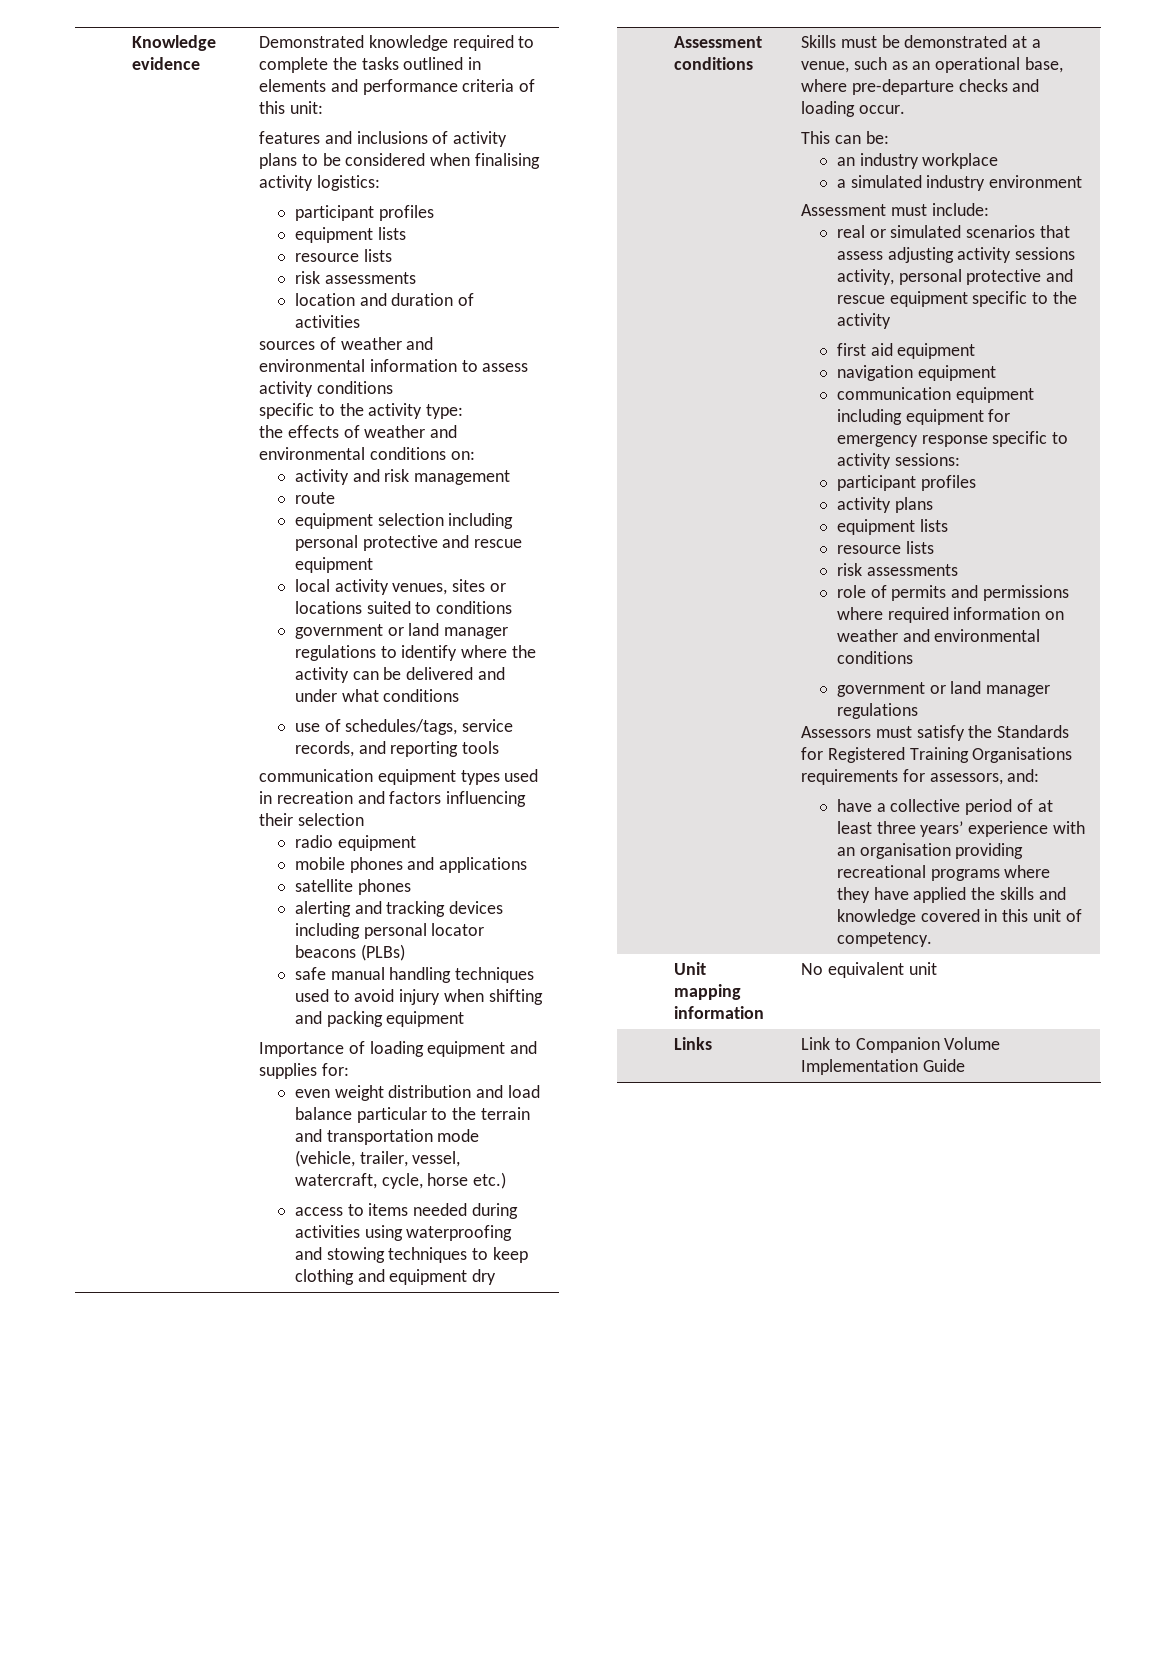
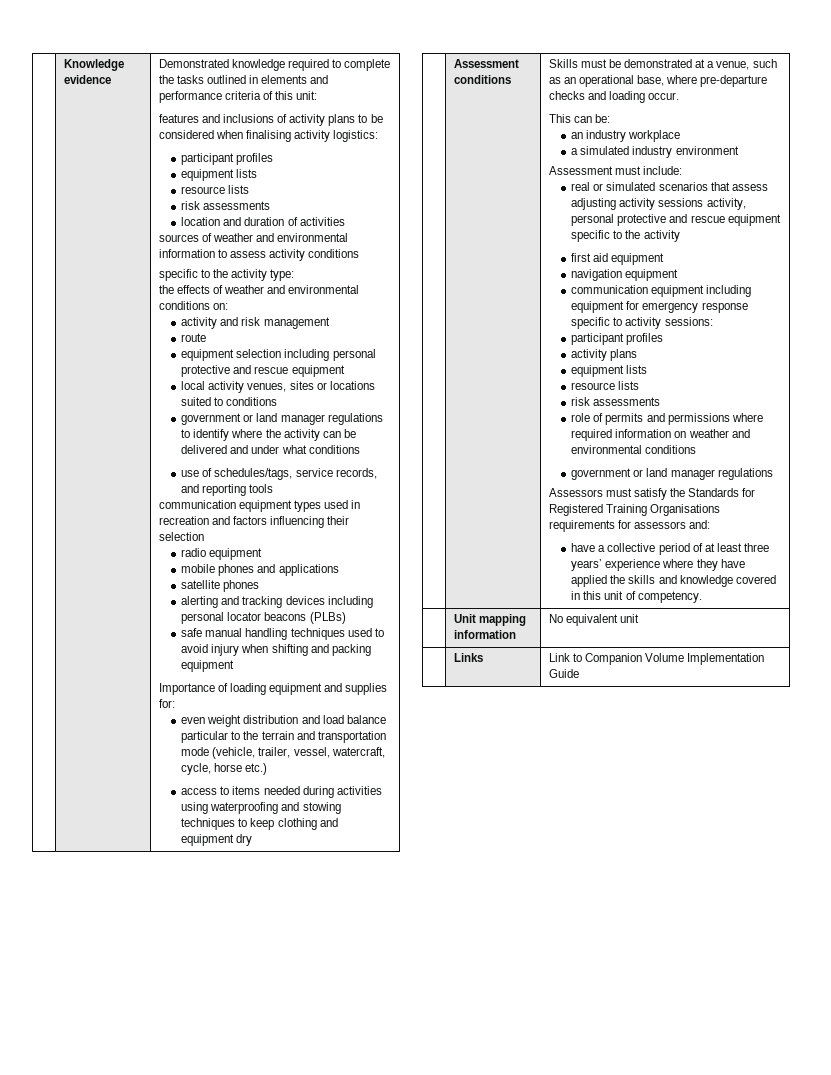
[929,773,1003,785] assessors, -> [633,521,686,529] assessors
[1053,821,1086,834] [836,843,1024,859] [836,865,1000,881] with an organisation providing recreational programs -> (661, 565) none

